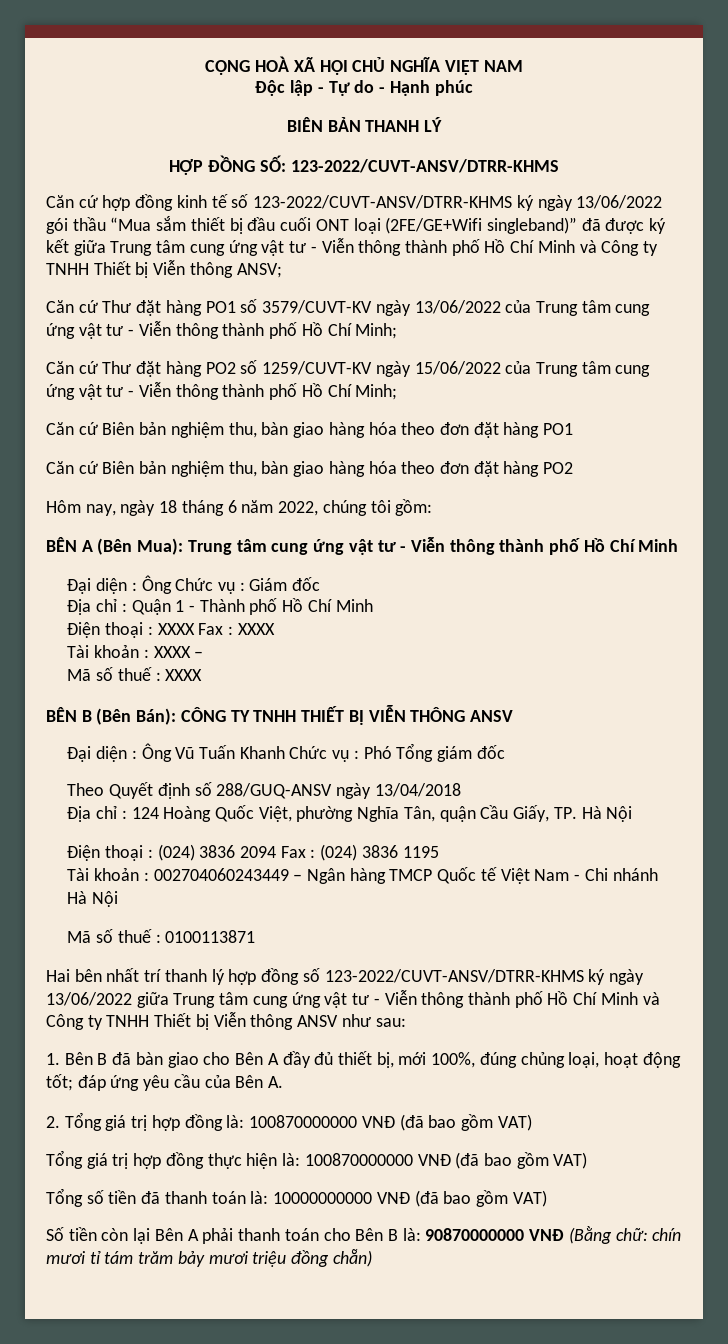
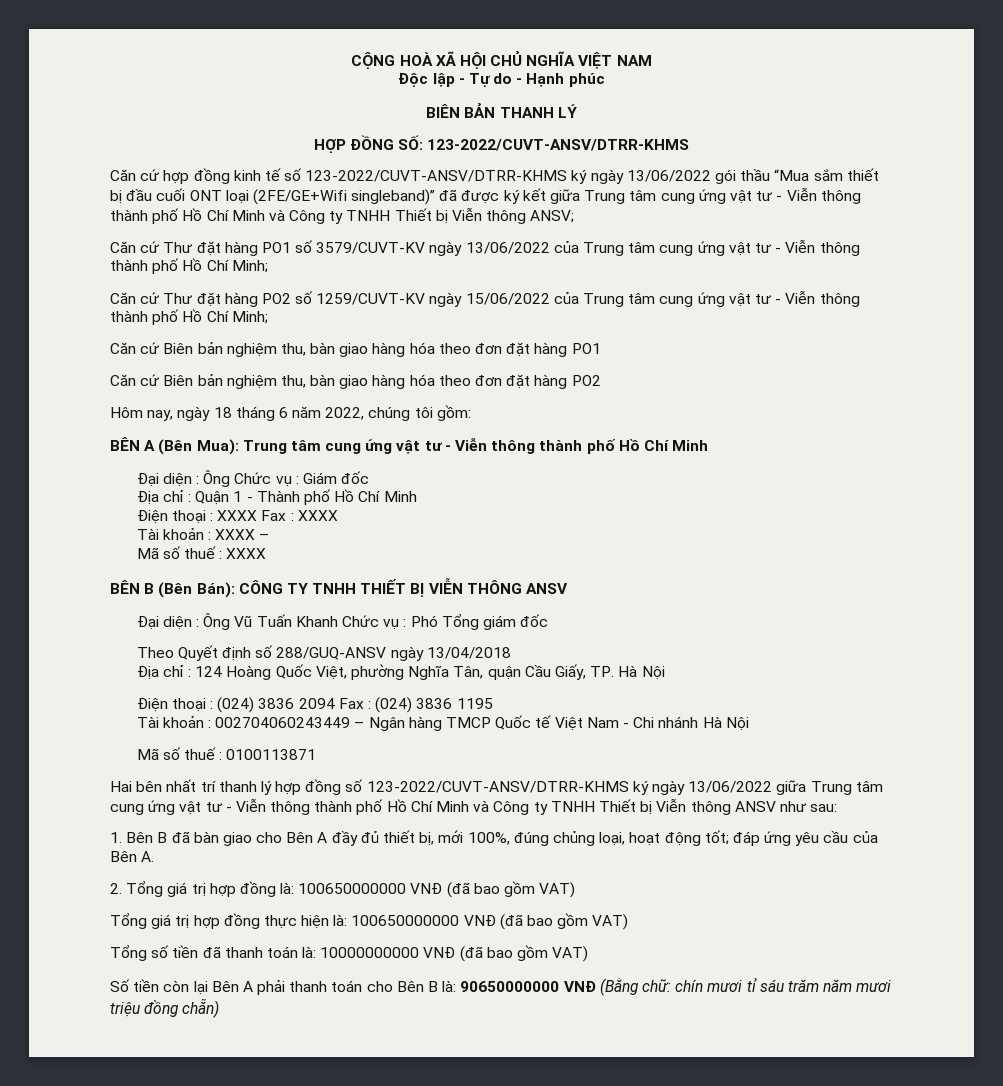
[249,1115,358,1128] 100870000000 -> [298,883,407,894] 100650000000
[304,1153,413,1166] 100870000000 -> [351,915,460,926] 100650000000
[425,1228,525,1241] 90870000000 -> [460,981,560,992] 90650000000
[104,1251,205,1267] tám trăm bảy -> [759,979,853,992] sáu trăm năm

